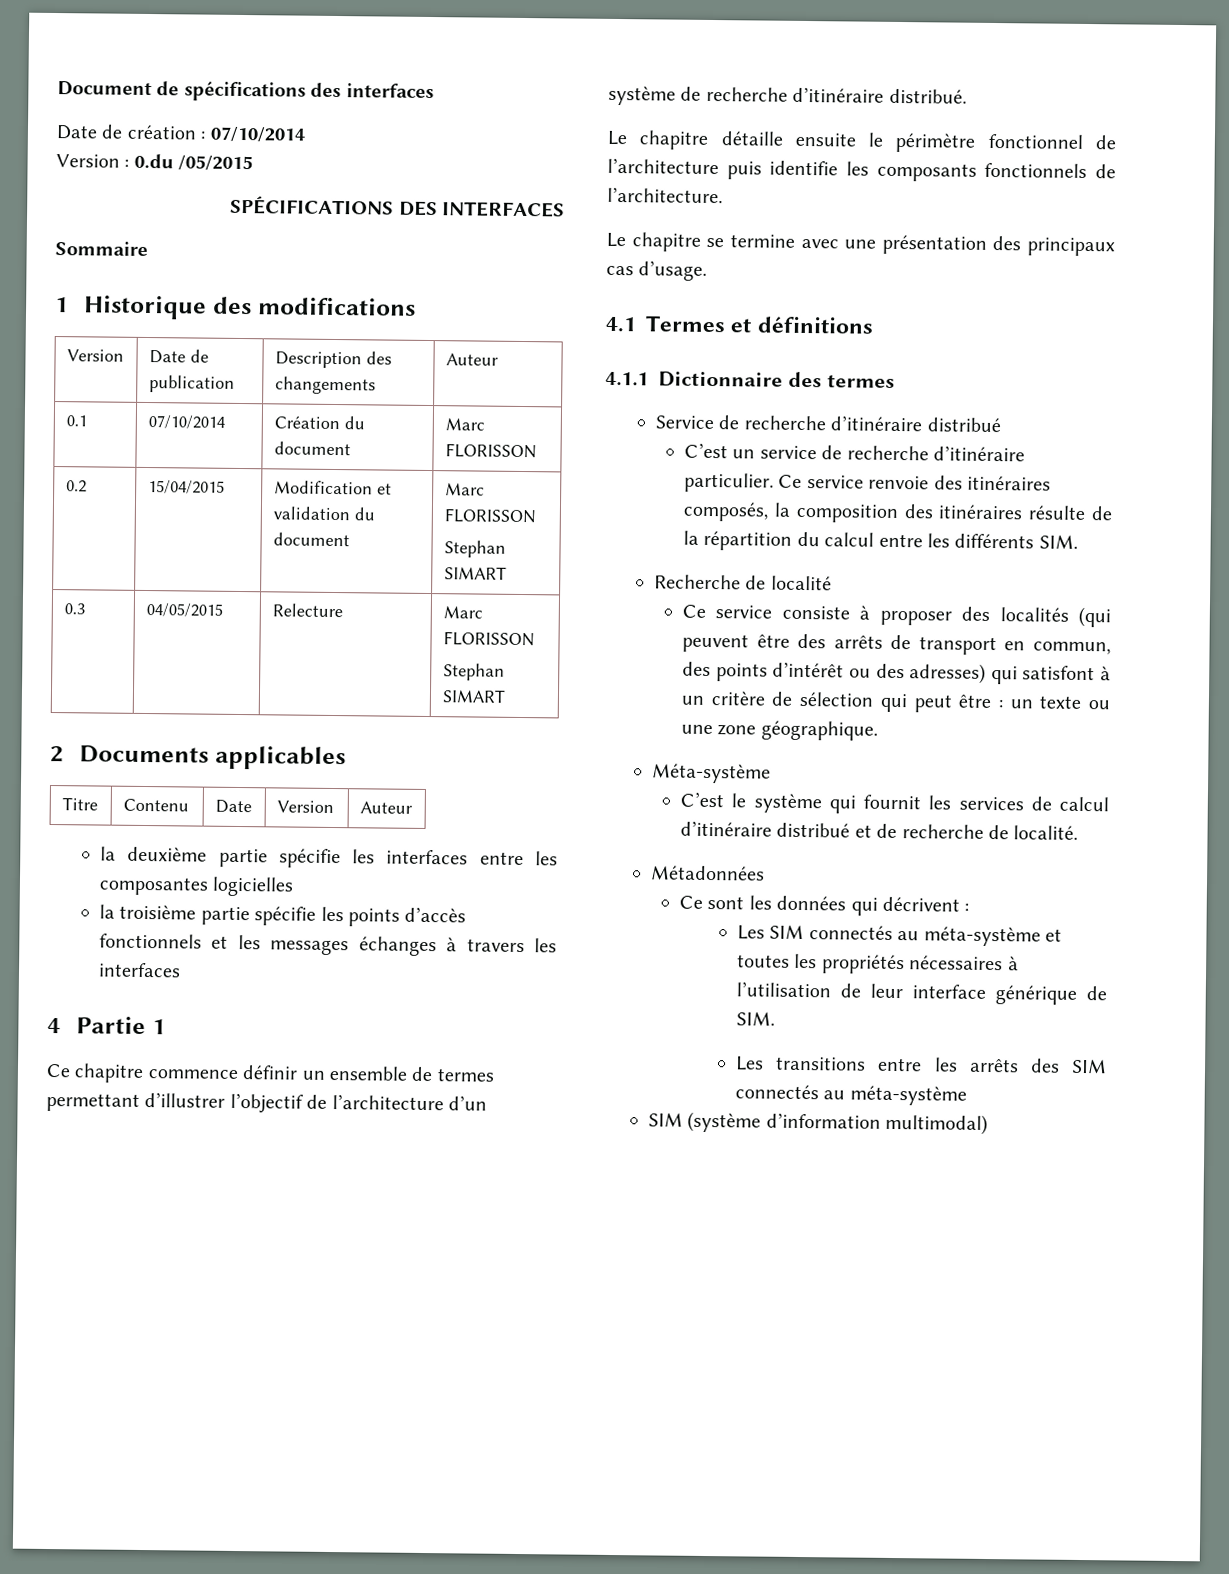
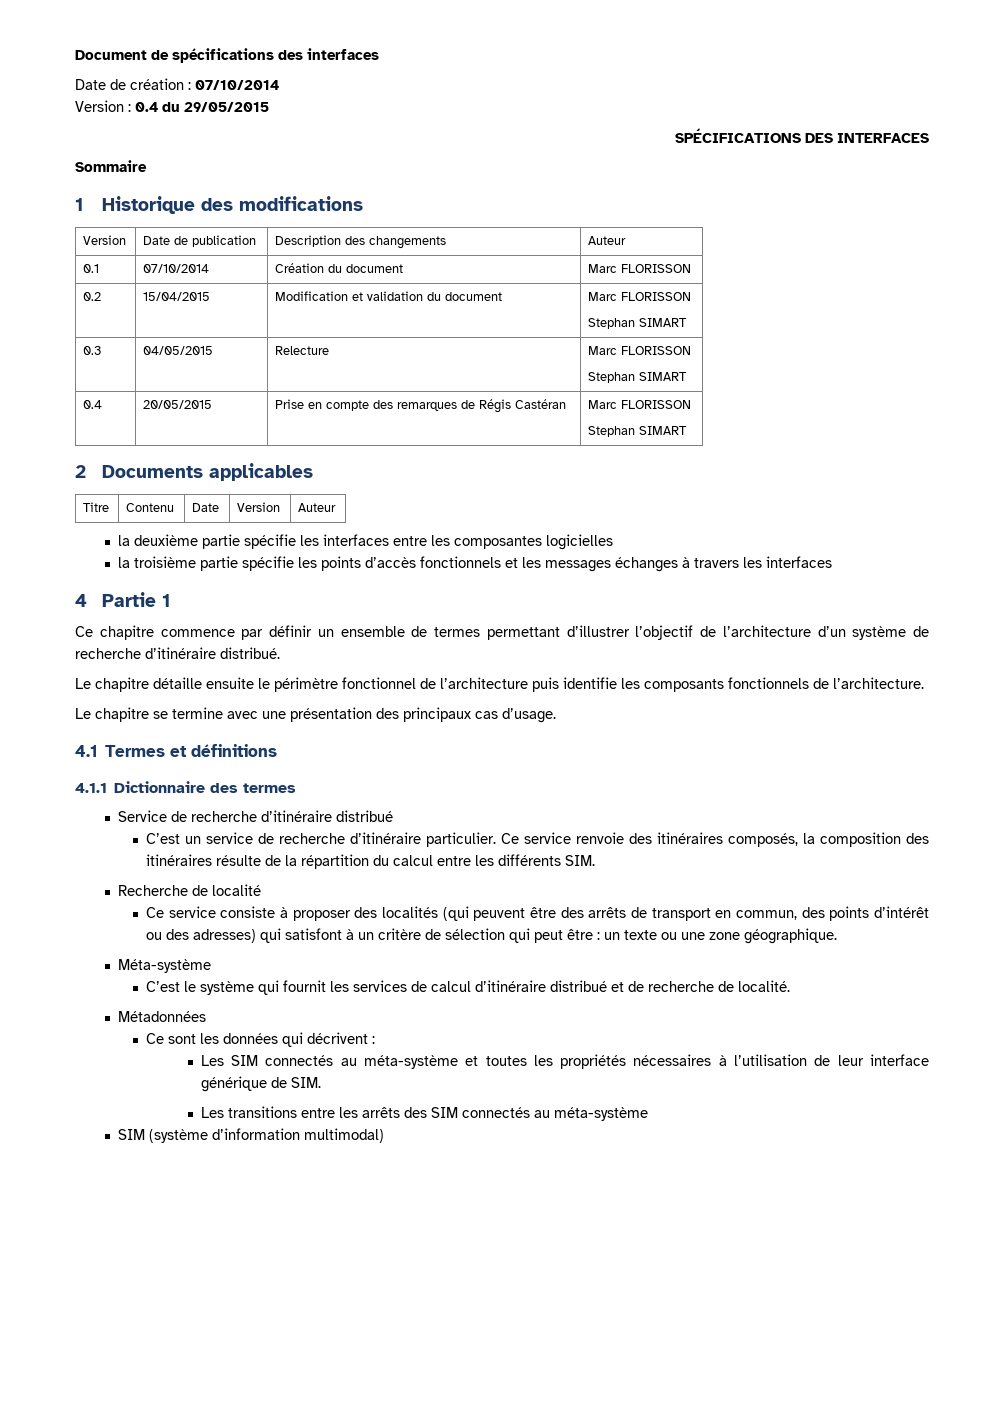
[133,153,254,172] 0.du /05/2015 -> [135,102,269,112] 0.4 du 29/05/2015
(506, 696) none -> [83,400,103,409] [143,400,213,409] [275,399,567,413] [588,400,692,409] [588,426,688,437] // 0.4 | 20/05/2015 | Prise en compte des remarques de Régis Castéran | Marc FLORISSON // Stephan SIMART
(238, 1074) none -> [241,629,264,640] par

